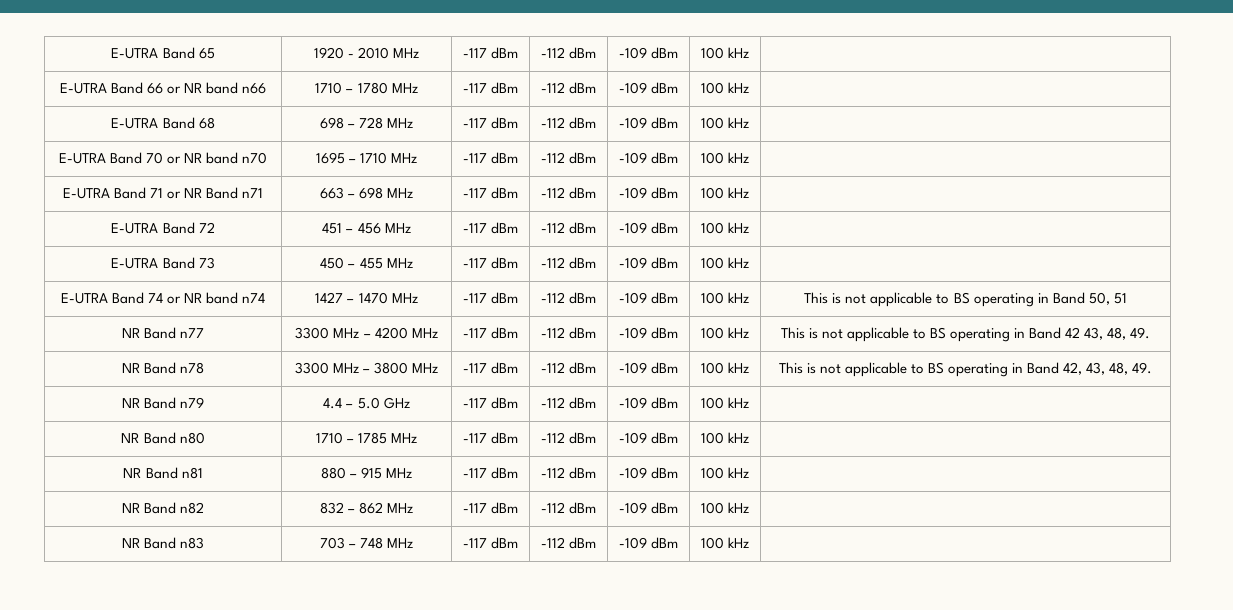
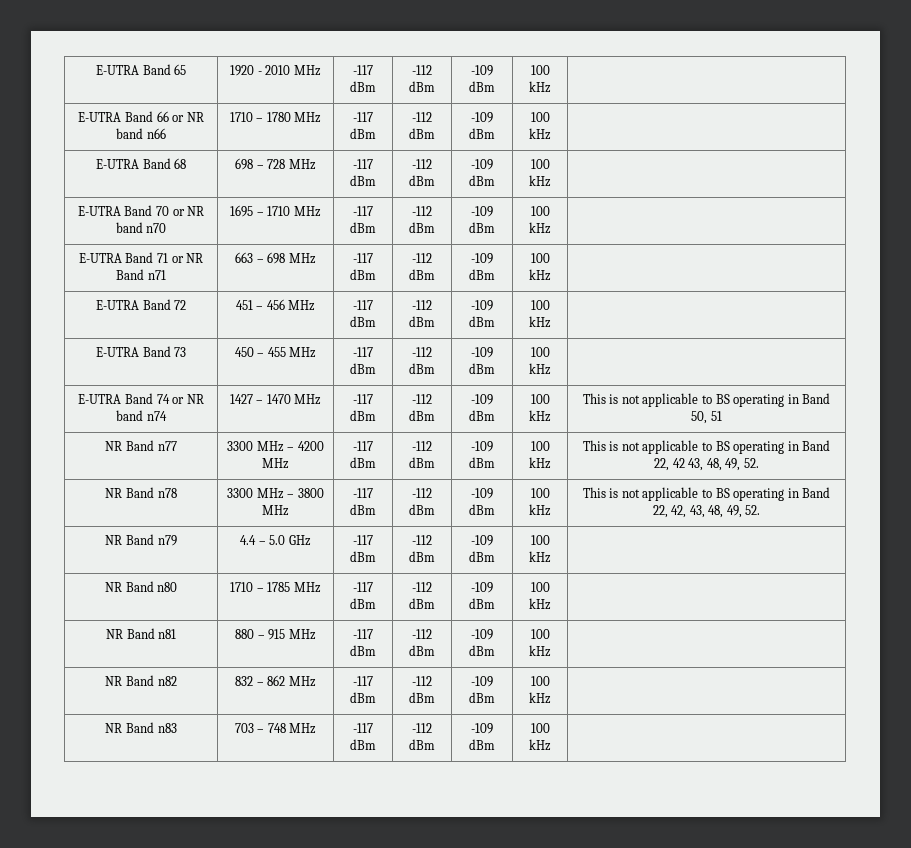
(1062, 333) none -> [654,458,670,471] 22,
[1130,327,1151,339] 49. -> [725,458,759,471] 49, 52.
(1060, 368) none -> [652,505,668,518] 22,
[1132,362,1153,374] 49. -> [726,505,761,518] 49, 52.

